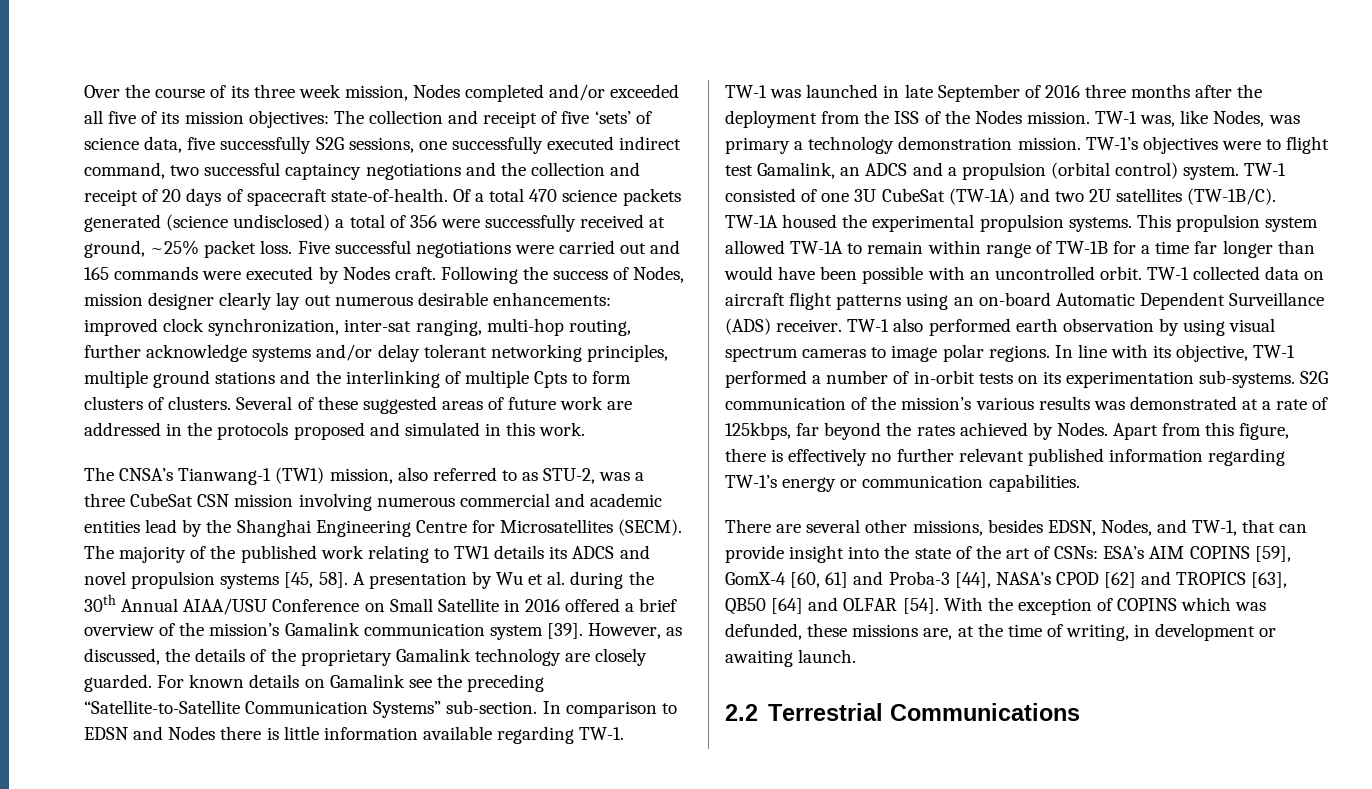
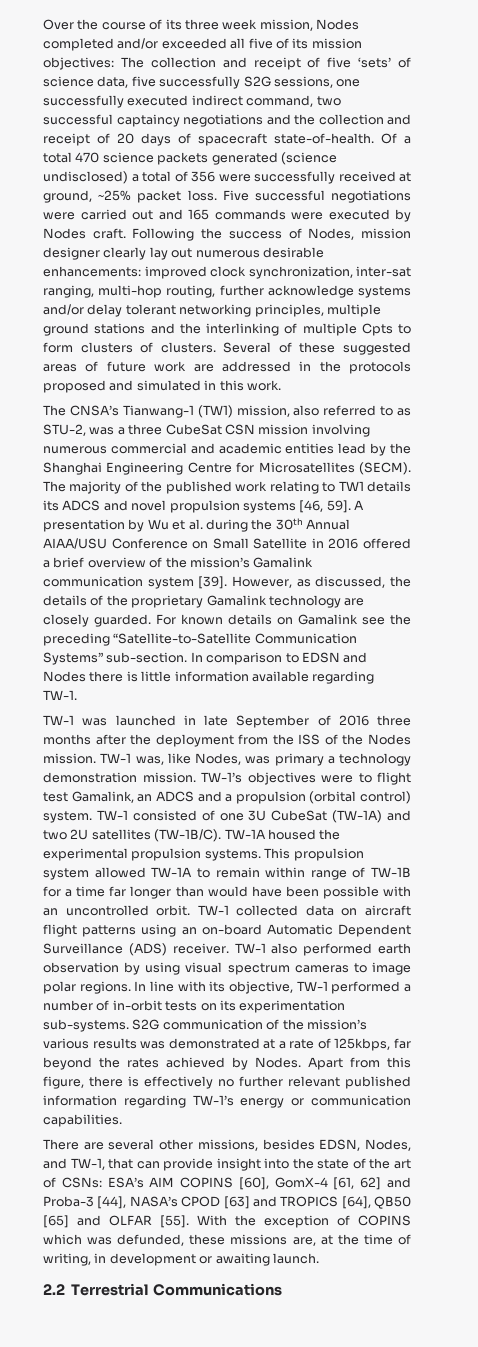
[284,572,348,588] [45, 58]. -> [299,500,351,513] [46, 59].
[1254,546,1291,562] [725,572,849,588] [59], GomX-4 [60, 61] -> [238,1177,382,1190] [60], GomX-4 [61, 62]
[1104,572,1137,588] [62] -> [223,1196,250,1209] [63]
[1251,572,1288,588] [725,598,804,615] [63], QB50 [64] -> [341,1196,411,1209] [43,1215,69,1228] [64], QB50 [65]
[902,598,939,614] [54]. -> [160,1215,189,1228] [55].

